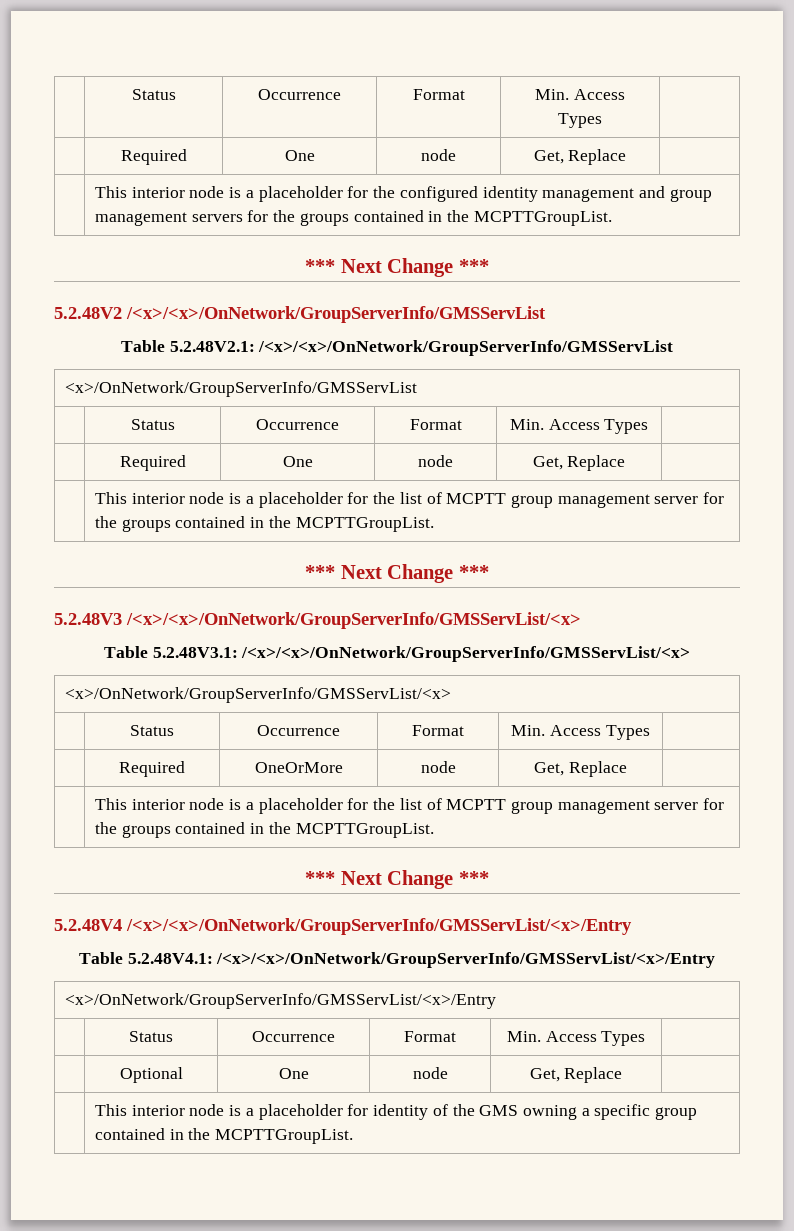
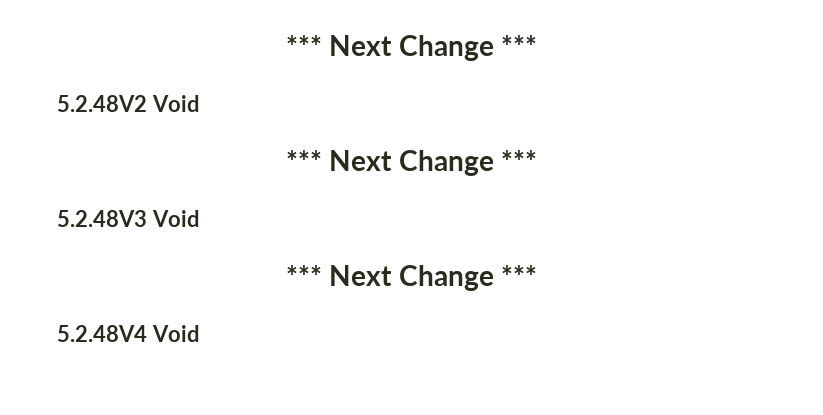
[131,89,176,100] [258,89,341,100] [412,89,465,100] [535,89,625,100] [558,113,602,128] [120,149,187,165] [284,150,315,161] [421,149,456,161] [533,149,627,165] [95,186,712,202] [95,210,612,226] | Status | Occurrence | Format | Min. Access Types | // | Required | One | node | Get, Replace | // | This interior node is a placeholder for the configured identity management and group management servers for the groups contained in the MCPTTGroupList. // -> (285, 45) none
[126,306,546,323] [120,340,674,356] [65,381,418,397] [130,419,175,430] [256,419,339,430] [409,419,462,430] [509,419,649,434] [119,455,186,471] [282,456,313,467] [418,455,453,467] [532,455,626,471] [95,492,725,508] [95,516,434,532] /<x>/<x>/OnNetwork/GroupServerInfo/GMSServList // Table 5.2.48V2.1: /<x>/<x>/OnNetwork/GroupServerInfo/GMSServList // <x>/OnNetwork/GroupServerInfo/GMSServList // | Status | Occurrence | Format | Min. Access Types | // | Required | One | node | Get, Replace | // | This interior node is a placeholder for the list of MCPTT group management server for the groups contained in the MCPTTGroupList. -> [151,95,199,112] Void
[126,612,581,629] [103,646,691,662] [65,687,452,703] [130,725,174,736] [257,725,340,736] [412,725,464,736] [511,725,650,740] [119,761,185,777] [254,762,343,773] [420,761,456,773] [534,761,627,777] [95,798,725,814] [95,822,434,838] /<x>/<x>/OnNetwork/GroupServerInfo/GMSServList/<x> // Table 5.2.48V3.1: /<x>/<x>/OnNetwork/GroupServerInfo/GMSServList/<x> // <x>/OnNetwork/GroupServerInfo/GMSServList/<x> // | Status | Occurrence | Format | Min. Access Types | // | Required | OneOrMore | node | Get, Replace | // | This interior node is a placeholder for the list of MCPTT group management server for the groups contained in the MCPTTGroupList. -> [151,210,199,227] Void
[126,918,632,935] [78,952,716,968] [65,993,497,1009] [129,1031,173,1042] [252,1031,335,1042] [404,1031,456,1042] [506,1031,646,1046] [119,1067,183,1083] [278,1068,309,1079] [412,1067,448,1079] [529,1067,623,1083] [95,1104,698,1120] [95,1128,354,1144] /<x>/<x>/OnNetwork/GroupServerInfo/GMSServList/<x>/Entry // Table 5.2.48V4.1: /<x>/<x>/OnNetwork/GroupServerInfo/GMSServList/<x>/Entry // <x>/OnNetwork/GroupServerInfo/GMSServList/<x>/Entry // | Status | Occurrence | Format | Min. Access Types | // | Optional | One | node | Get, Replace | // | This interior node is a placeholder for identity of the GMS owning a specific group contained in the MCPTTGroupList. -> [151,325,199,342] Void

